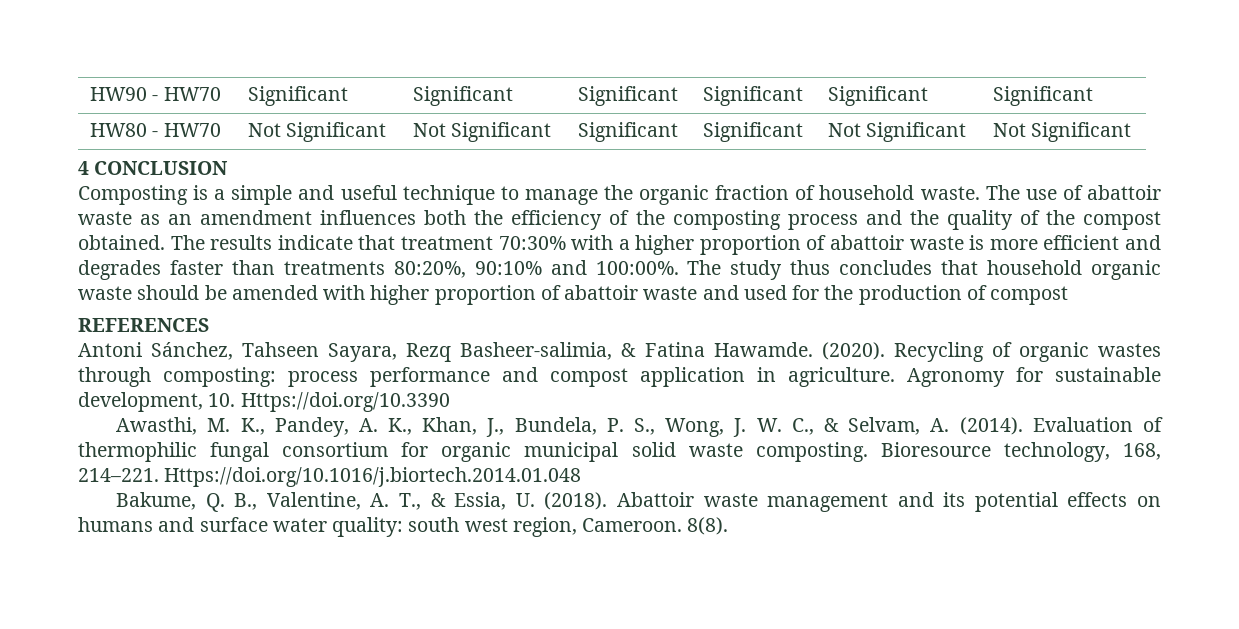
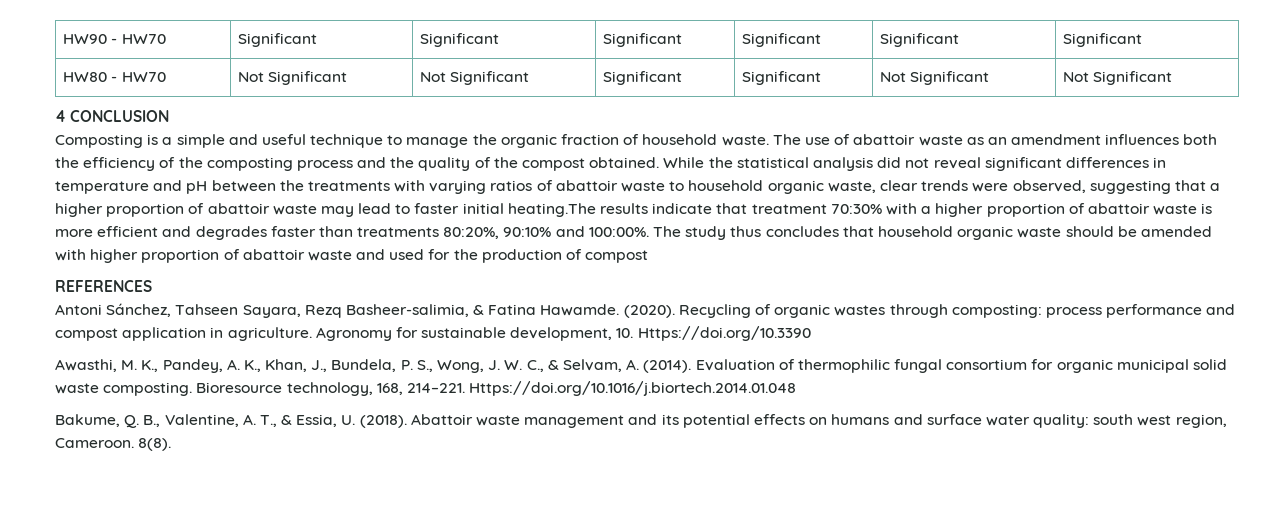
[170,235,205,250] The -> [663,157,1167,171] [55,180,1221,194] [55,203,596,217] While the statistical analysis did not reveal significant differences in temperature and pH between the treatments with varying ratios of abattoir waste to household organic waste, clear trends were observed, suggesting that a higher proportion of abattoir waste may lead to faster initial heating.The

